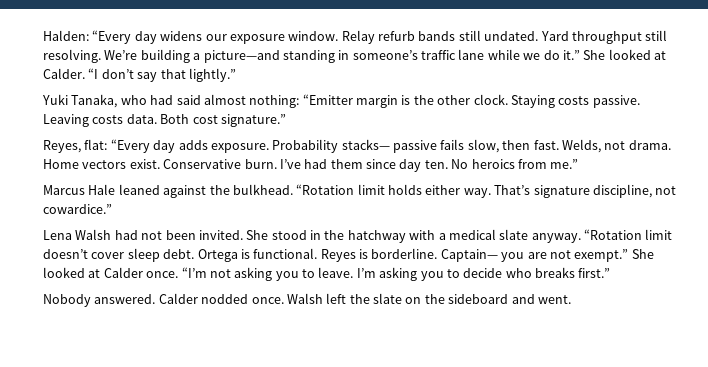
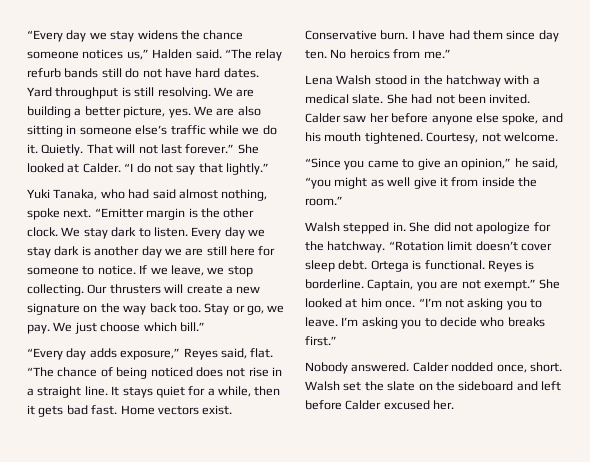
[43,30,539,44] Halden: “Every day widens our exposure window. Relay refurb bands still undated. -> [27,30,244,42] [27,49,283,61] [27,68,259,78] “Every day we stay widens the chance someone notices us,” Halden said. “The relay refurb bands still do not have hard dates.
(642, 37) none -> [121,87,131,97] is
[104,49,580,63] We’re building a picture—and standing in someone’s traffic lane while we do it.” -> [213,87,255,97] [27,106,261,118] [27,125,277,137] [27,144,235,156] We are building a better picture, yes. We are also sitting in someone else’s traffic while we do it. Quietly. That will not last forever.”
[101,69,134,79] don’t -> [136,163,173,173] do not
[249,95,300,108] nothing: -> [221,189,268,201] [27,208,92,220] nothing, spoke next.
[510,95,640,108] [43,114,286,127] [43,139,671,153] Staying costs passive. Leaving costs data. Both cost signature.” // Reyes, flat: “Every day adds exposure. Probability stacks— passive fails slow, then fast. Welds, not drama. -> [61,227,265,239] [27,246,276,258] [27,265,253,277] [27,284,261,296] [27,303,285,315] [27,322,205,334] [27,348,274,360] [27,367,282,379] [27,386,281,398] [27,405,118,417] We stay dark to listen. Every day we stay dark is another day we are still here for someone to notice. If we leave, we stop collecting. Our thrusters will create a new signature on the way back too. Stay or go, we pay. We just choose which bill.” // “Every day adds exposure,” Reyes said, flat. “The chance of being noticed does not rise in a straight line. It stays quiet for a while, then it gets bad fast.
[279,159,301,169] I’ve -> [411,30,446,40] I have
[43,184,677,198] [43,204,112,214] [43,229,269,240] Marcus Hale leaned against the bulkhead. “Rotation limit holds either way. That’s signature discipline, not cowardice.” // Lena Walsh had not been invited. She -> [305,75,372,85] Lena Walsh
[499,229,581,243] slate anyway. -> [352,94,531,104] [305,113,563,125] [305,132,558,144] [305,158,558,170] [305,177,537,189] [305,196,343,206] [305,222,551,234] [305,241,386,253] slate. She had not been invited. Calder saw her before anyone else spoke, and his mouth tightened. Courtesy, not welcome. // “Since you came to give an opinion,” he said, “you might as well give it from inside the room.” // Walsh stepped in. She did not apologize for the hatchway.
[440,249,498,262] Captain— -> [367,279,414,291] Captain,
[103,267,143,278] Calder -> [360,298,382,307] him
[251,293,347,304] once. Walsh left -> [496,362,562,373] [305,381,362,391] once, short. Walsh set
[537,295,571,304] went. -> [541,381,561,391] [305,400,455,410] left before Calder excused her.

